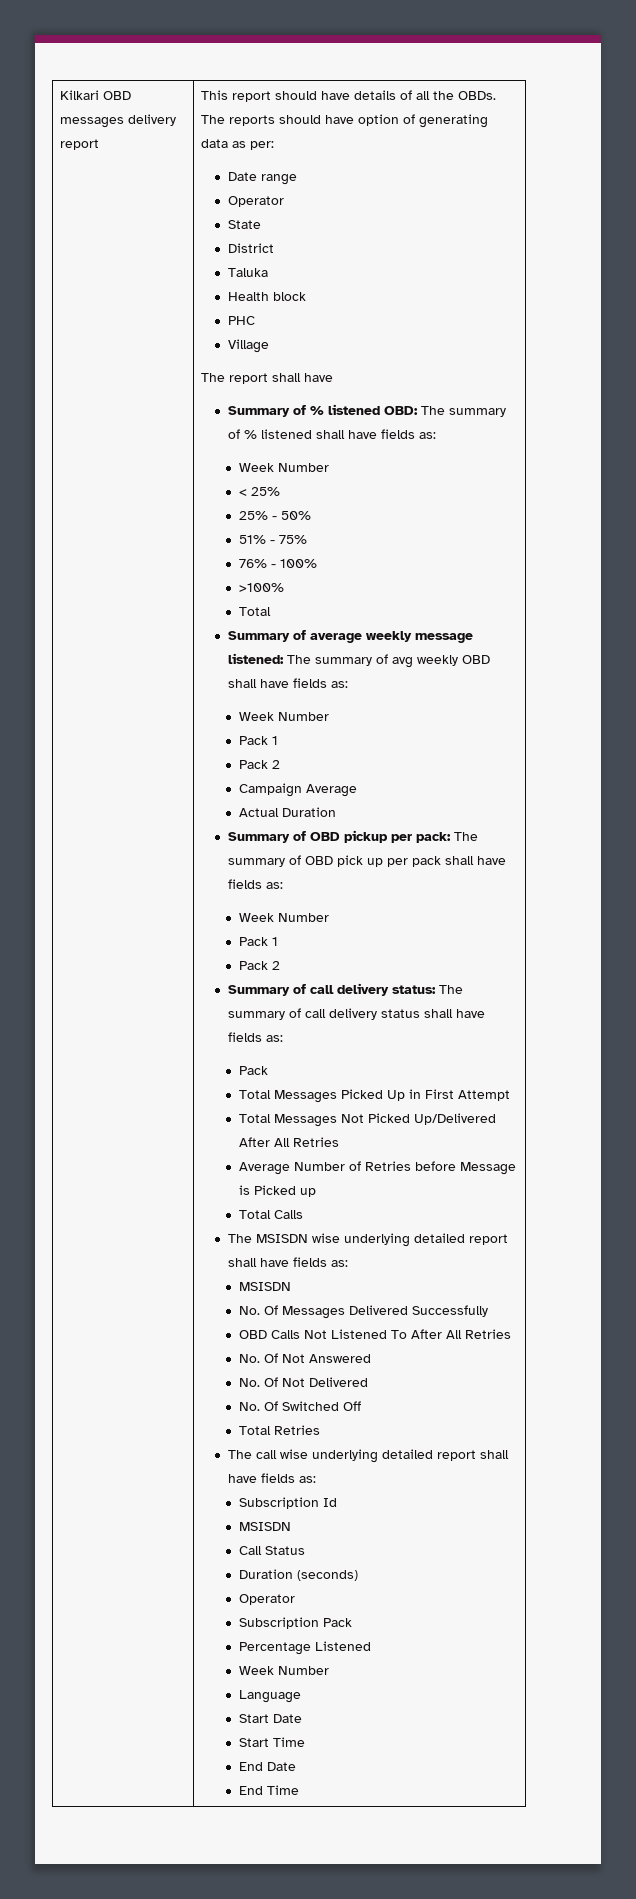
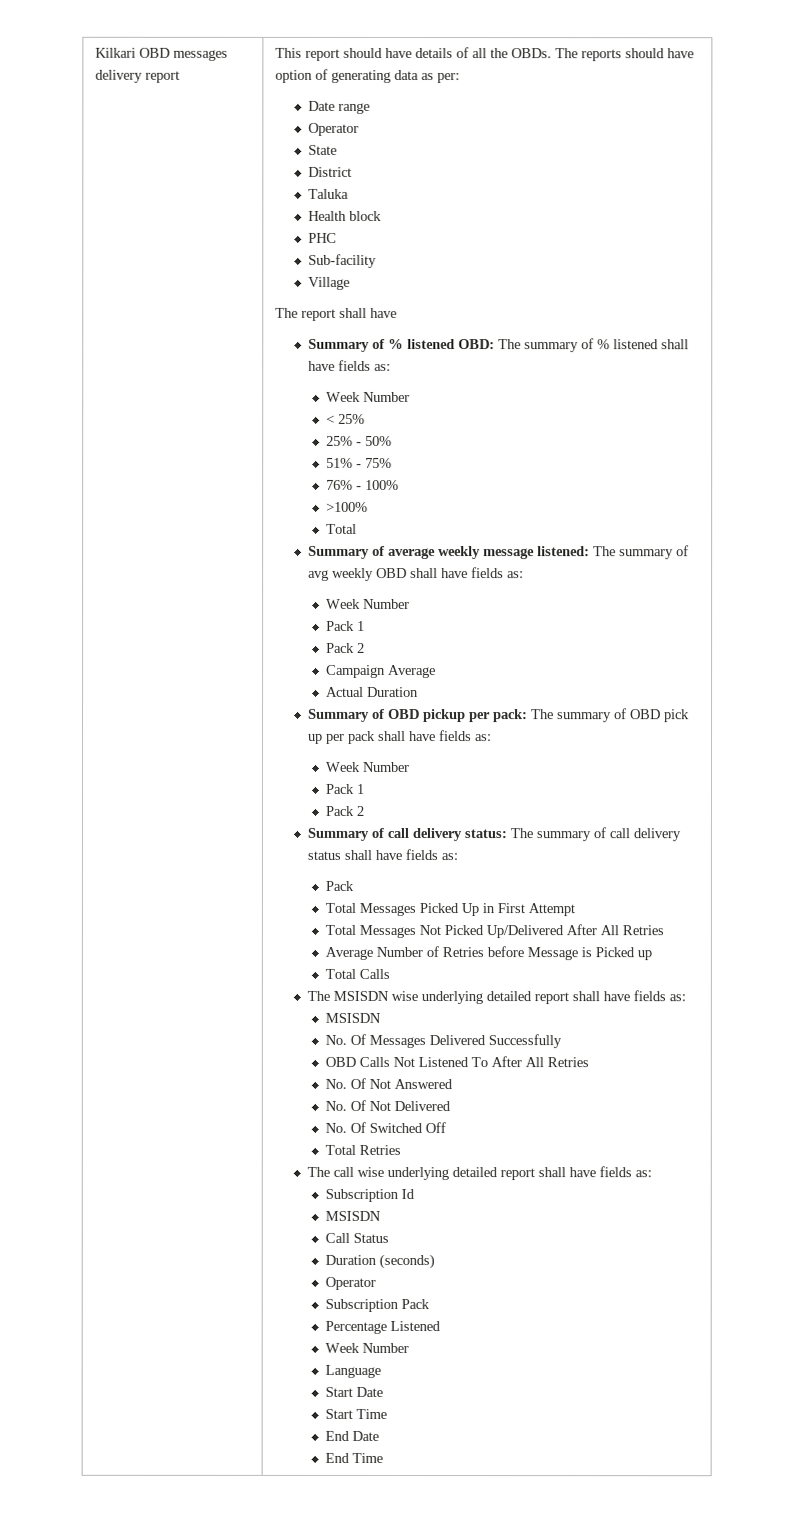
(255, 320) none -> [308,253,378,268] // Sub-facility

